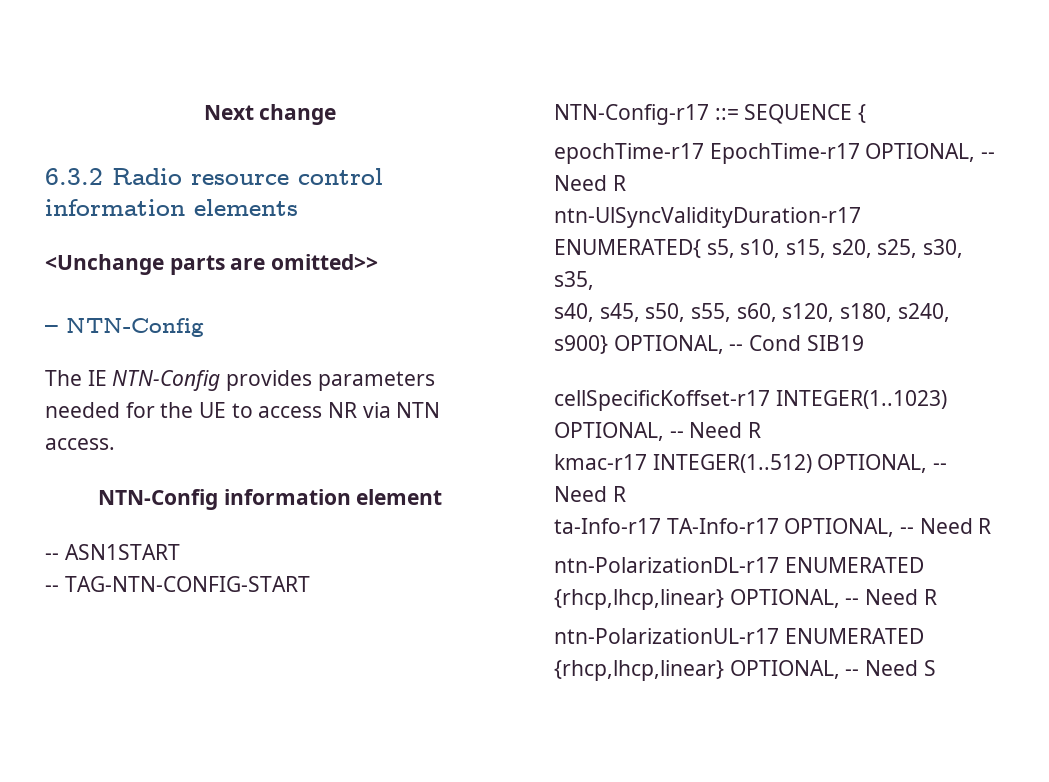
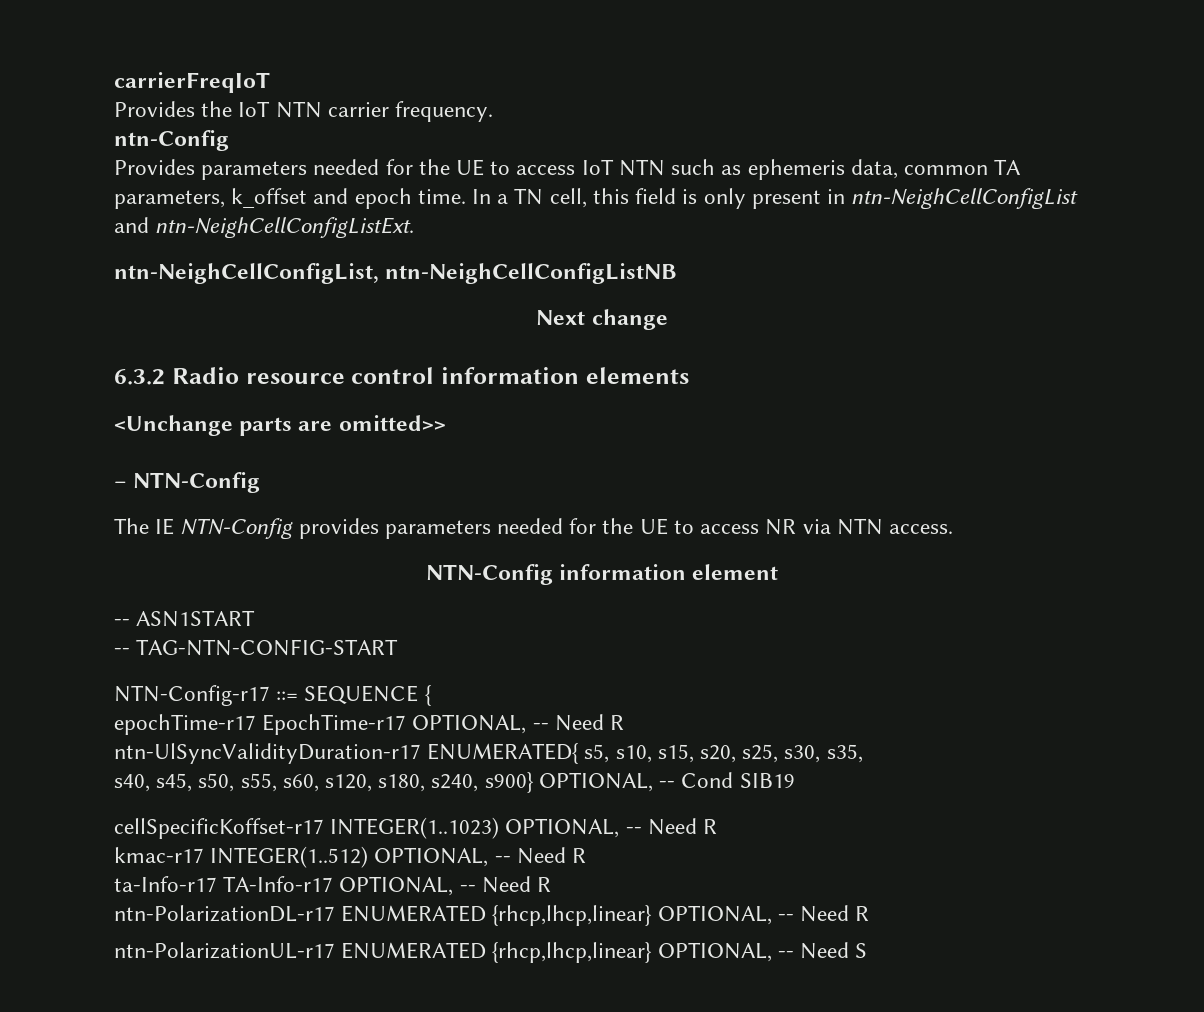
(203, 112) none -> [114,72,270,93] [114,101,494,122] [114,130,229,151] [114,159,1022,180] [114,188,1079,209] [114,217,415,238] [114,263,678,284] carrierFreqIoT // Provides the IoT NTN carrier frequency. // ntn-Config // Provides parameters needed for the UE to access IoT NTN such as ephemeris data, common TA parameters, k_offset and epoch time. In a TN cell, this field is only present in ntn-NeighCellConfigList and ntn-NeighCellConfigListExt. // ntn-NeighCellConfigList, ntn-NeighCellConfigListNB //

